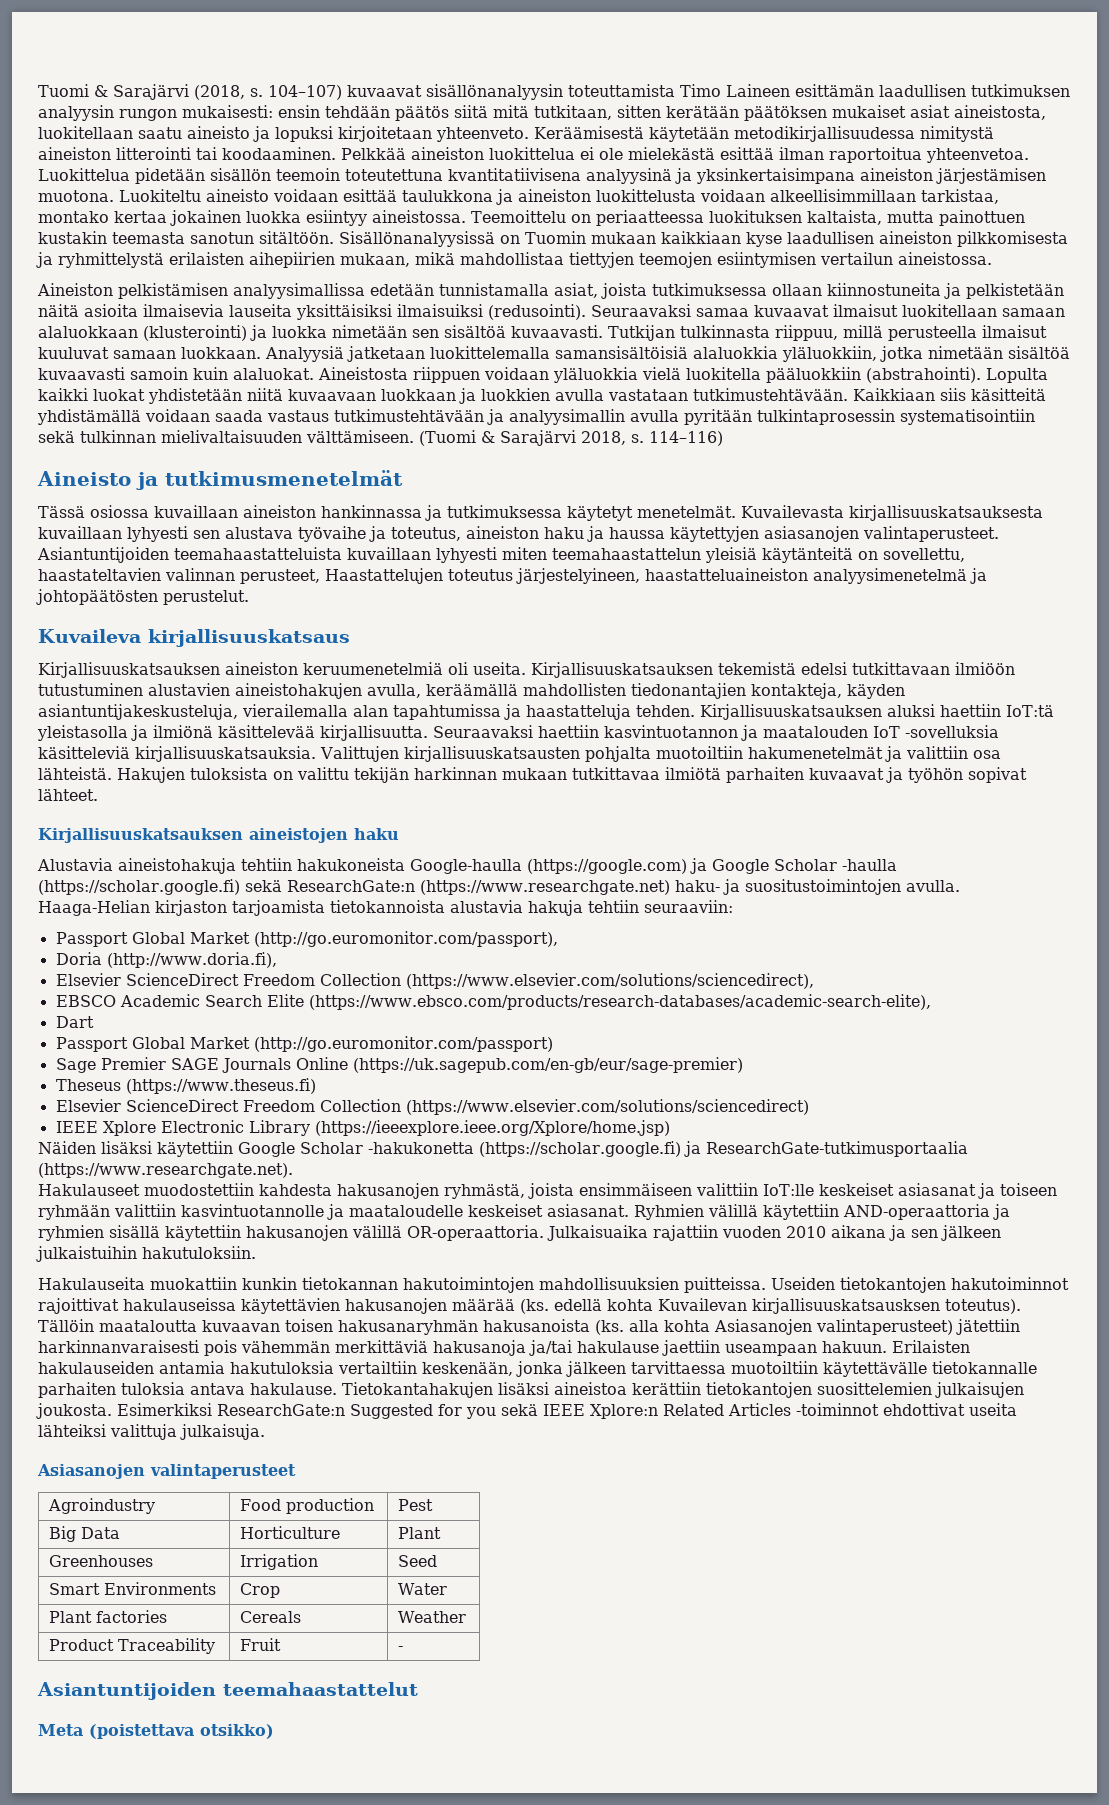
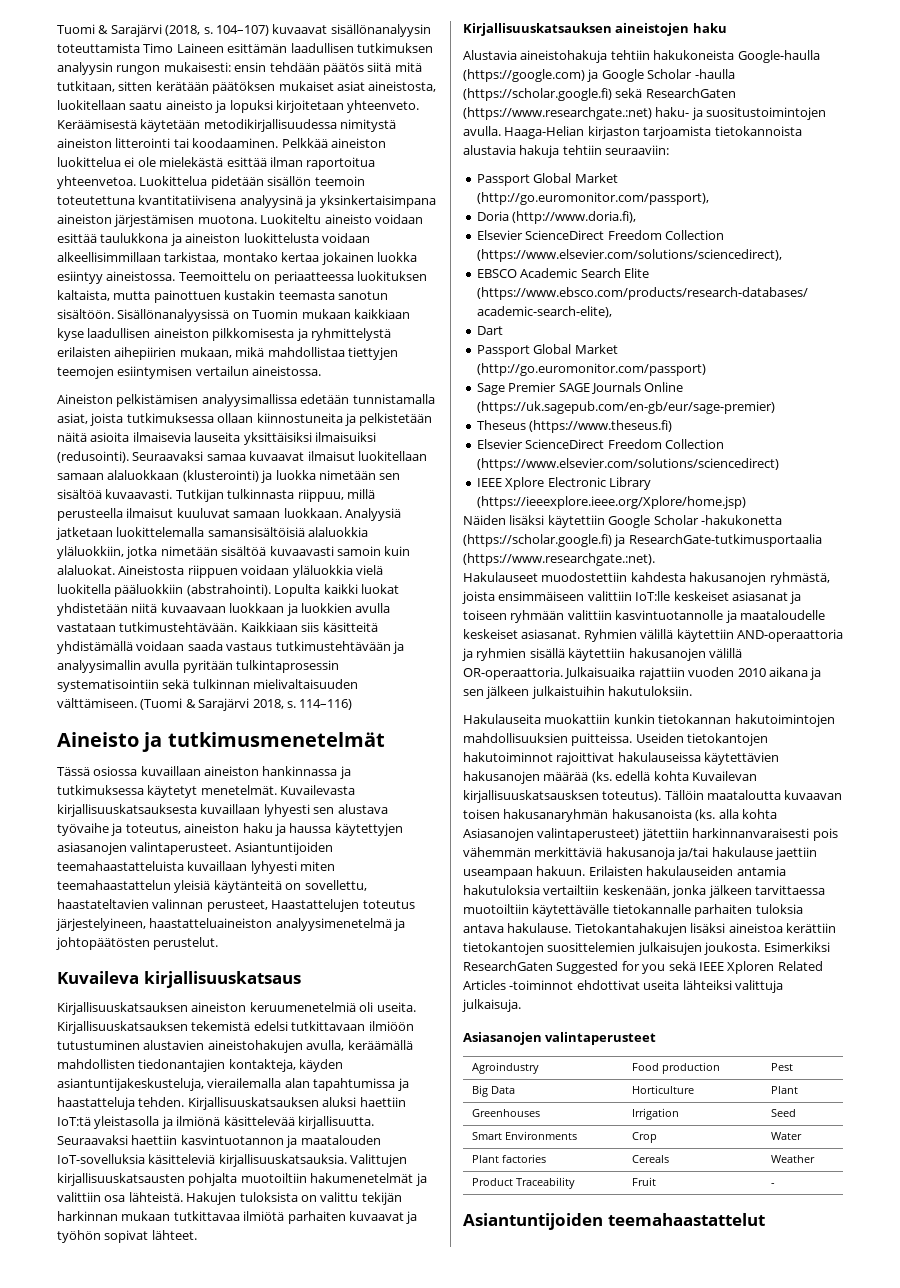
[259,231,334,244] sitältöön. -> [57,309,114,319] sisältöön.
[873,725,999,738] IoT -sovelluksia -> [57,1154,145,1164] IoT-sovelluksia
[286,880,670,895] ResearchGate:n (https://www.researchgate.net) -> [645,88,736,98] [463,107,652,120] ResearchGaten (https://www.researchgate.:net)
[38,1163,293,1178] (https://www.researchgate.net). -> [463,553,655,566] (https://www.researchgate.:net).
[217,1404,345,1416] ResearchGate:n -> [463,961,553,971] ResearchGaten
[590,1404,658,1419] Xplore:n -> [727,961,775,974] Xploren
[38,1724,274,1739] // Meta (poistettava otsikko) -> (765, 1219) none

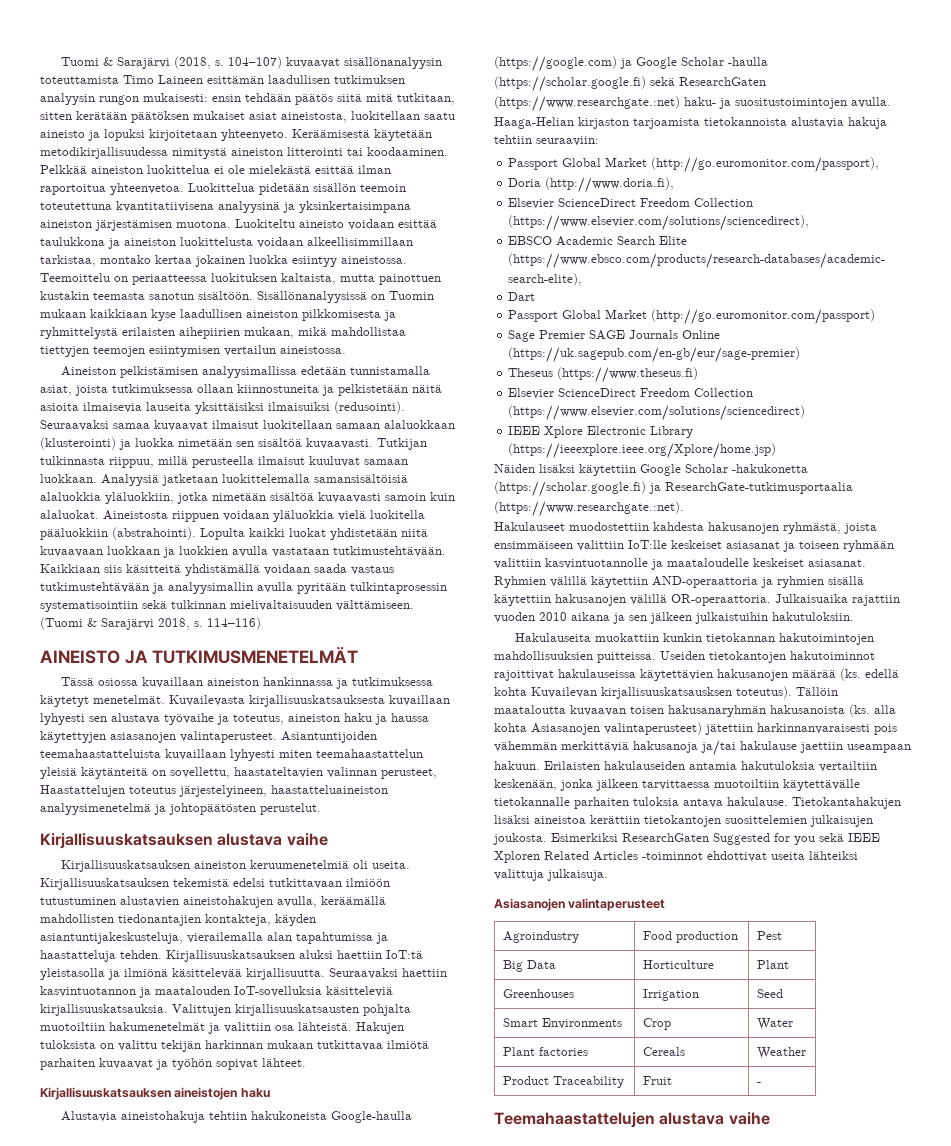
[57,732,385,752] Aineisto ja tutkimusmenetelmät -> [40,646,359,664] AINEISTO JA TUTKIMUSMENETELMÄT
[57,971,301,988] Kuvaileva kirjallisuuskatsaus -> [40,833,328,849] Kirjallisuuskatsauksen alustava vaihe
[463,1213,765,1230] Asiantuntijoiden teemahaastattelut -> [494,1112,770,1128] Teemahaastattelujen alustava vaihe

